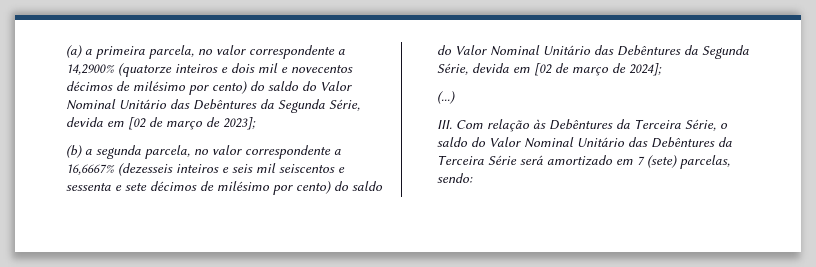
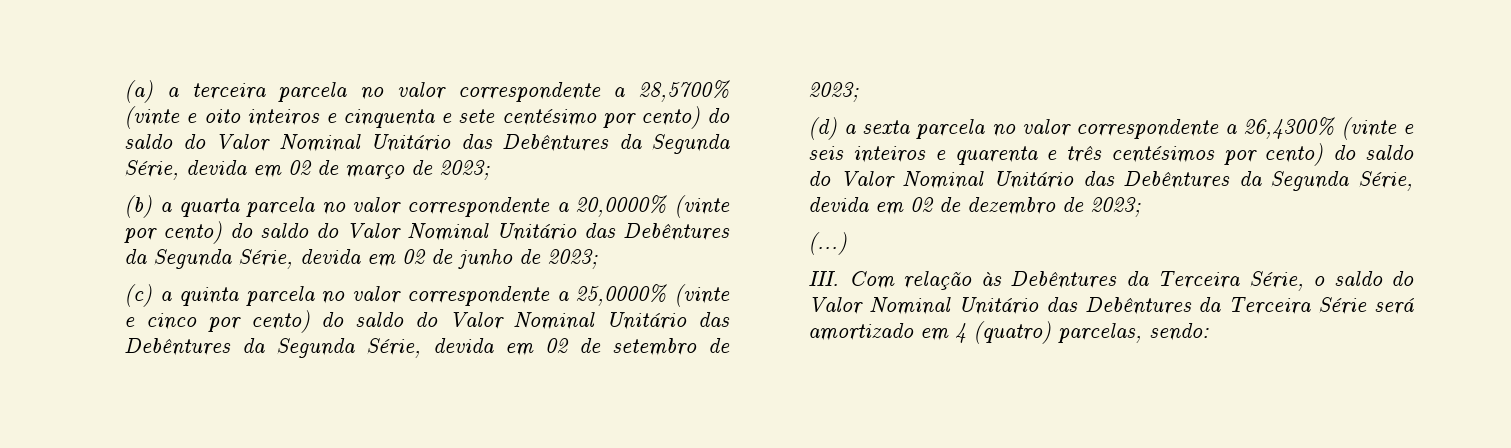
[96,45,346,59] [66,63,354,77] [66,81,187,91] primeira parcela, no valor correspondente a 14,2900% (quatorze inteiros e dois mil e novecentos décimos de milésimo -> [191,80,730,102] [124,106,597,129] terceira parcela no valor correspondente a 28,5700% (vinte e oito inteiros e cinquenta e sete centésimo
[128,117,257,130] [02 de março de 2023]; -> [288,160,491,180] 02 de março de 2023;
[96,145,342,159] [66,163,346,176] [66,181,271,191] segunda parcela, no valor correspondente a 16,6667% (dezesseis inteiros e seis mil seiscentos e sessenta e sete décimos de milésimo -> [178,195,730,218] quarta parcela no valor correspondente a 20,0000% (vinte
[534,63,663,76] [02 de março de 2024]; -> [402,249,599,269] [124,284,730,307] [124,310,730,333] [124,338,730,358] [808,82,860,102] [808,117,1414,140] [808,143,1414,166] [808,171,1413,191] [808,197,1142,217] 02 de junho de 2023; // (c) a quinta parcela no valor correspondente a 25,0000% (vinte e cinco por cento) do saldo do Valor Nominal Unitário das Debêntures da Segunda Série, devida em 02 de setembro de 2023; // (d) a sexta parcela no valor correspondente a 26,4300% (vinte e seis inteiros e quarenta e três centésimos por cento) do saldo do Valor Nominal Unitário das Debêntures da Segunda Série, devida em 02 de dezembro de 2023;
[637,155,679,168] 7 (sete) -> [955,321,1052,344] 4 (quatro)

